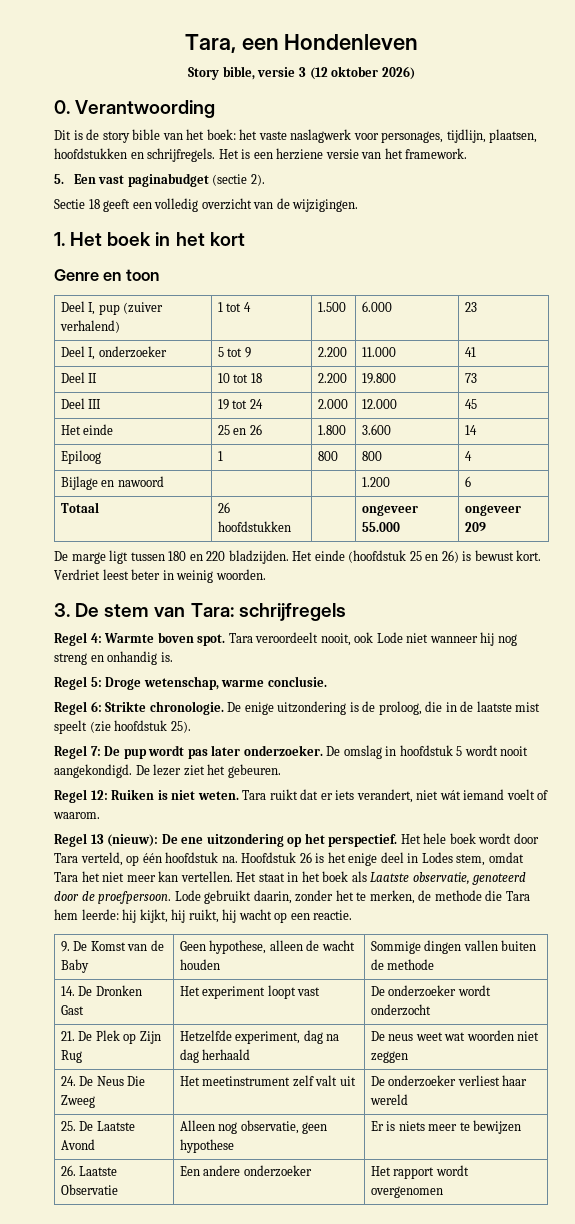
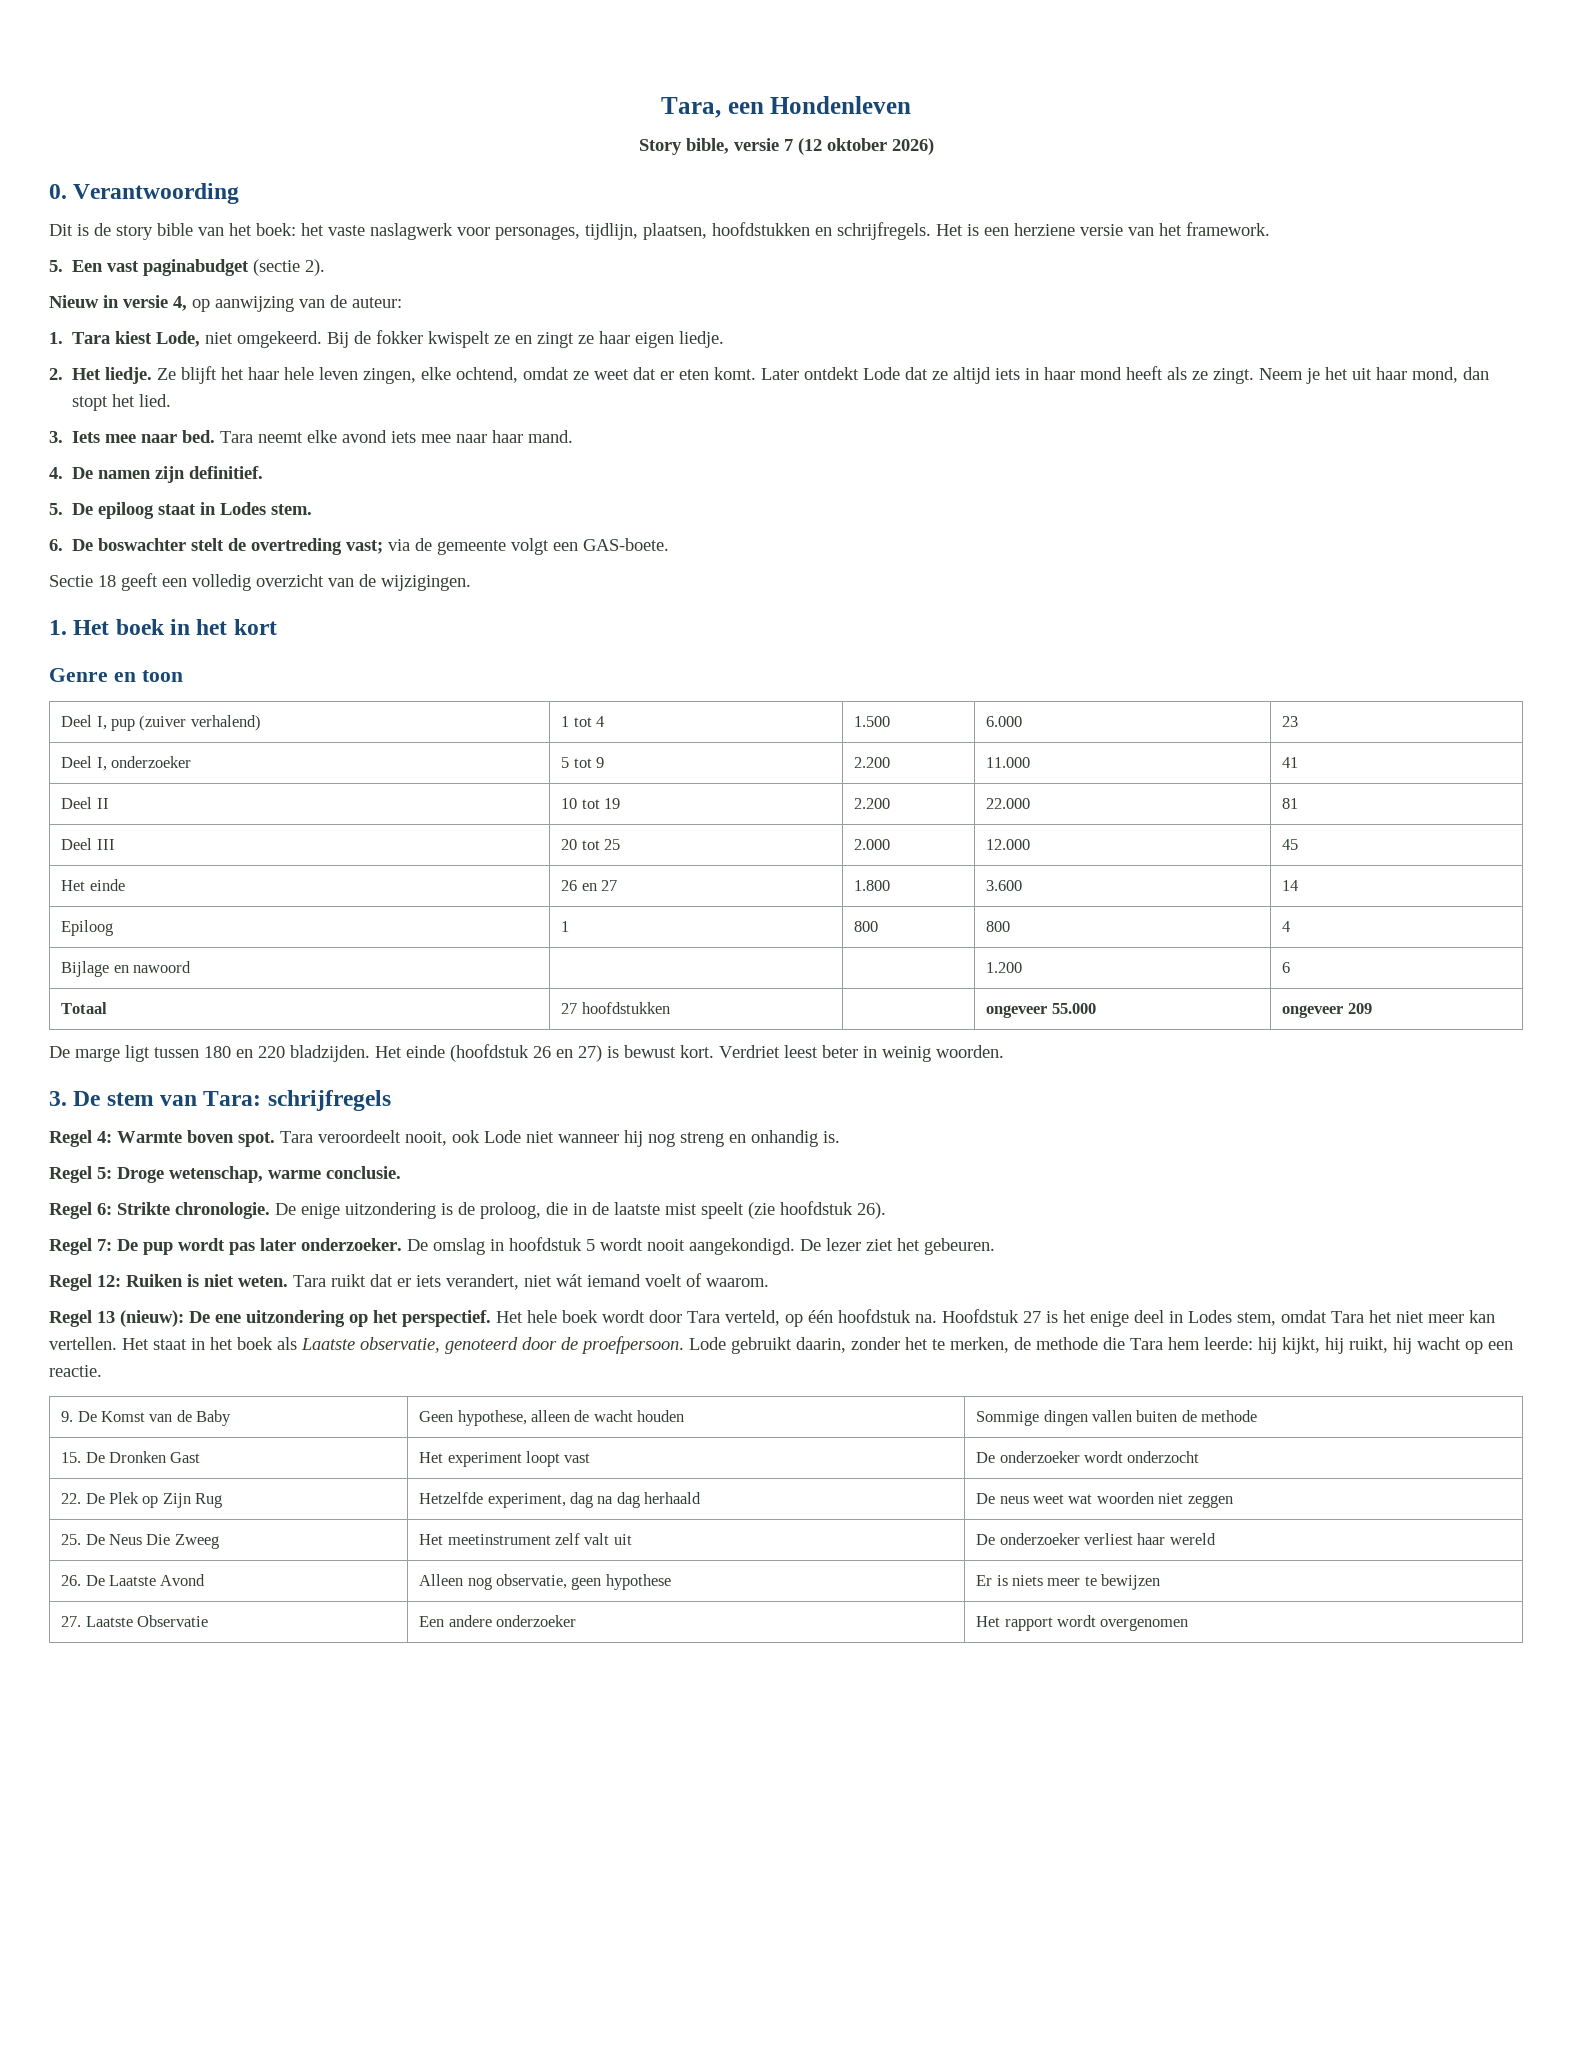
[299,67,306,77] 3 -> [783,139,793,151] 7
(265, 180) none -> [49,295,402,312] [49,330,725,348] [49,366,1490,384] [72,394,172,411] [49,430,574,443] [49,466,264,483] [49,502,313,519] [49,538,670,555] // Nieuw in versie 4, op aanwijzing van de auteur: // 1. Tara kiest Lode, niet omgekeerd. Bij de fokker kwispelt ze en zingt ze haar eigen liedje. // 2. Het liedje. Ze blijft het haar hele leven zingen, elke ochtend, omdat ze weet dat er eten komt. Later ontdekt Lode dat ze altijd iets in haar mond heeft als ze zingt. Neem je het uit haar mond, dan stopt het lied. // 3. Iets mee naar bed. Tara neemt elke avond iets mee naar haar mand. // 4. De namen zijn definitief. // 5. De epiloog staat in Lodes stem. // 6. De boswachter stelt de overtreding vast; via de gemeente volgt een GAS-boete.
[250,373,262,383] [317,373,347,383] [361,373,396,384] [464,373,477,383] 18 | 2.200 | 19.800 | 73 -> [603,798,620,809] [854,798,891,809] [986,798,1031,809] [1282,798,1299,809] 19 | 2.200 | 22.000 | 81
[217,399,263,410] 19 tot 24 -> [561,839,620,850] 20 tot 25
[217,424,262,435] 25 en 26 -> [561,880,617,891] 26 en 27
[217,502,230,513] 26 -> [561,1003,578,1014] 27
[409,550,459,563] 25 en 26) -> [533,1045,602,1062] 26 en 27)
[170,721,191,733] 25). -> [857,1202,886,1219] 26).
[299,852,312,863] 26 -> [1023,1311,1041,1323] 27
[60,986,75,996] 14. -> [61,1452,82,1463] 15.
[60,1031,75,1041] 21. -> [61,1493,82,1504] 22.
[60,1076,76,1086] 24. -> [61,1534,82,1545] 25.
[60,1121,76,1131] 25. -> [61,1575,82,1586] 26.
[60,1165,76,1176] 26. -> [61,1616,82,1627] 27.

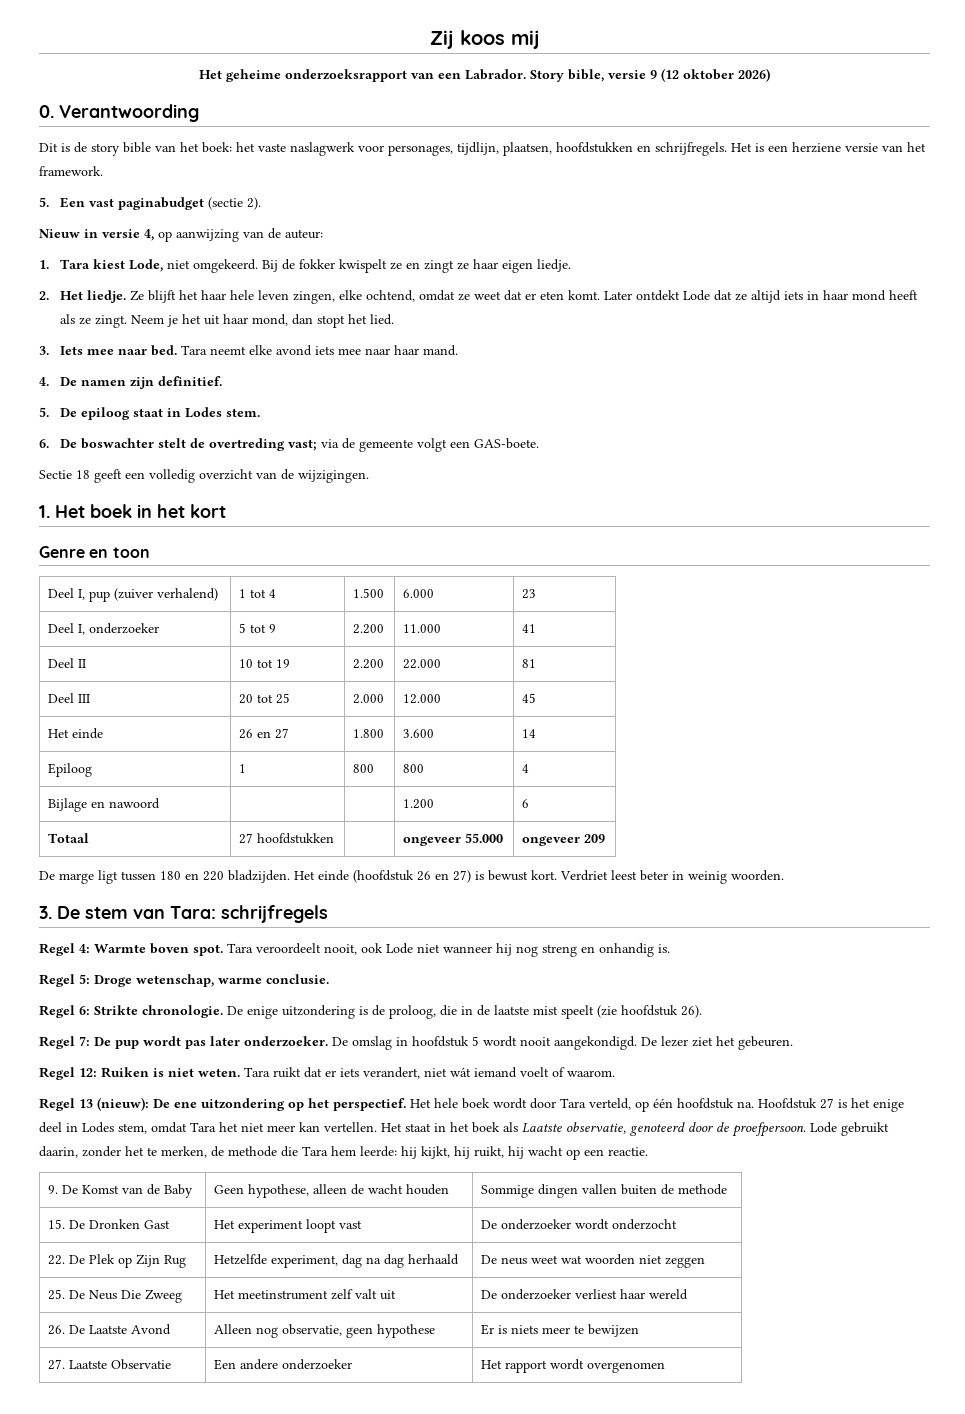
[660,96,912,118] Tara, een Hondenleven // -> [429,30,540,49] [199,69,526,82] Zij koos mij // Het geheime onderzoeksrapport van een Labrador.
[783,139,793,151] 7 -> [650,70,657,79] 9

